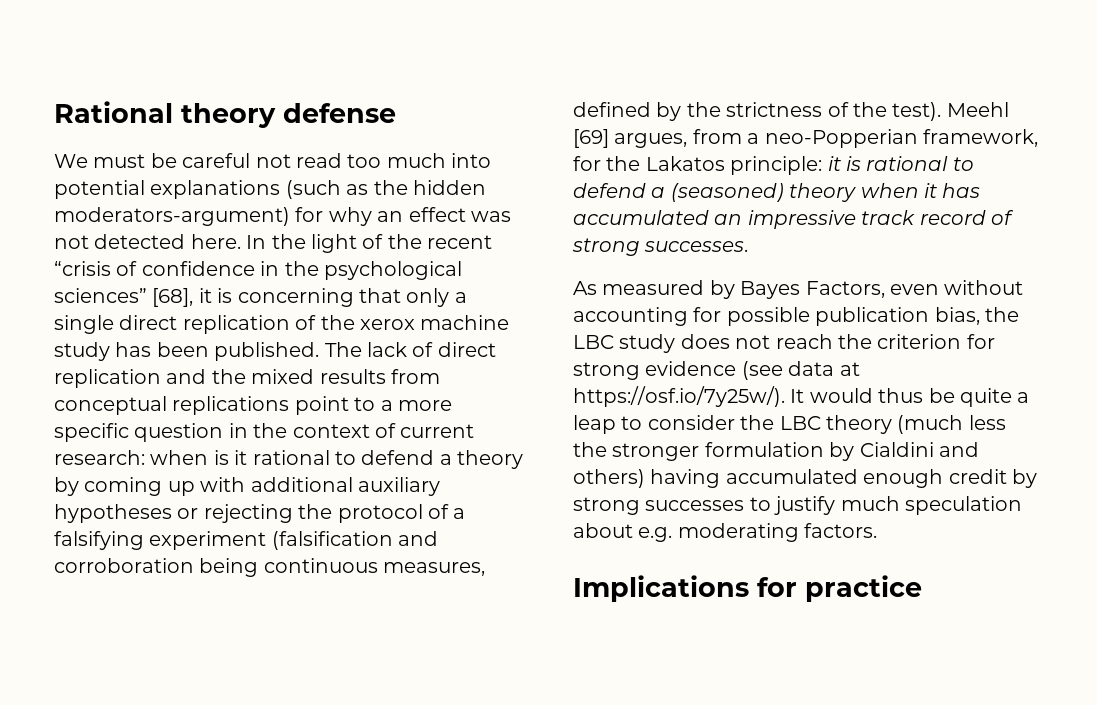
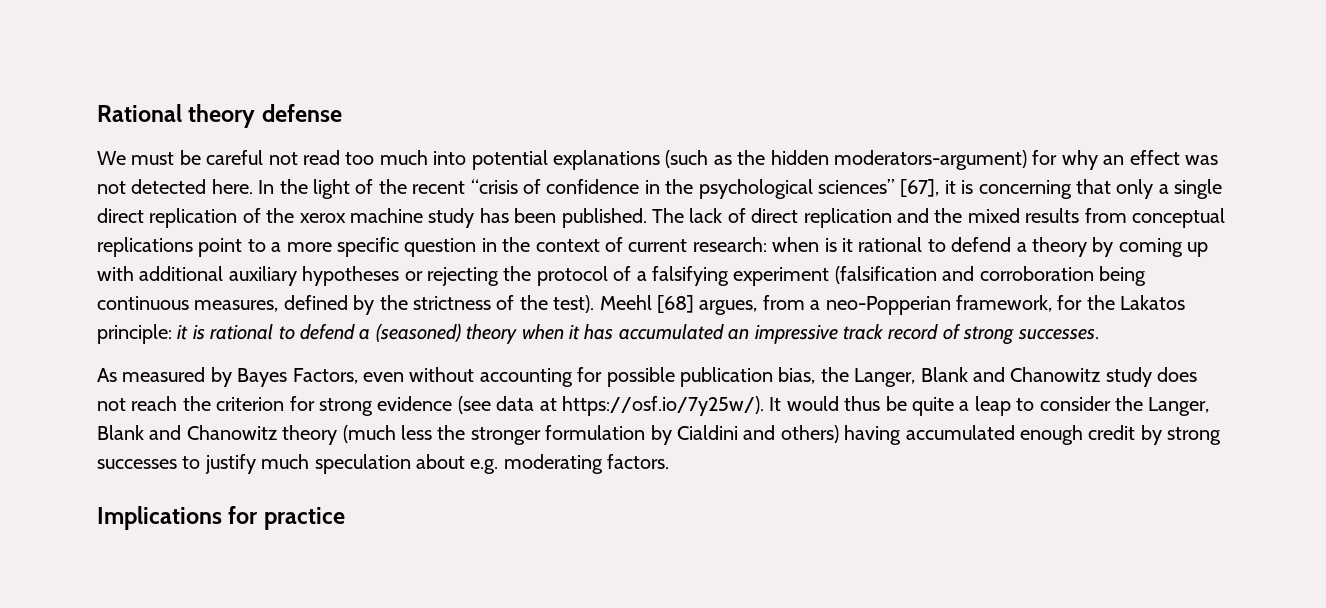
[152,288,194,307] [68], -> [900,179,940,197] [67],
[573,129,609,148] [69] -> [656,295,694,313] [68]
[573,335,614,349] LBC -> [854,367,1101,387] Langer, Blank and Chanowitz
[779,416,821,430] LBC -> [1148,397,1210,416] [97,425,277,440] Langer, Blank and Chanowitz

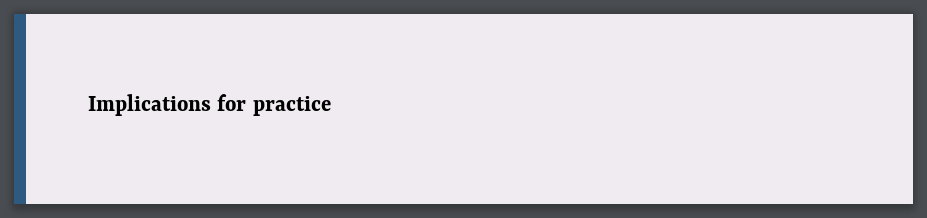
[97,104,342,128] [97,150,1218,170] [97,179,1223,199] [97,208,1225,228] [97,237,1209,257] [97,266,1146,286] [97,295,1186,315] [97,324,1099,345] [97,367,1198,387] [97,396,1210,416] [97,425,1222,445] [97,454,670,474] Rational theory defense // We must be careful not read too much into potential explanations (such as the hidden moderators-argument) for why an effect was not detected here. In the light of the recent “crisis of confidence in the psychological sciences” [67], it is concerning that only a single direct replication of the xerox machine study has been published. The lack of direct replication and the mixed results from conceptual replications point to a more specific question in the context of current research: when is it rational to defend a theory by coming up with additional auxiliary hypotheses or rejecting the protocol of a falsifying experiment (falsification and corroboration being continuous measures, defined by the strictness of the test). Meehl [68] argues, from a neo-Popperian framework, for the Lakatos principle: it is rational to defend a (seasoned) theory when it has accumulated an impressive track record of strong successes. // As measured by Bayes Factors, even without accounting for possible publication bias, the Langer, Blank and Chanowitz study does not reach the criterion for strong evidence (see data at https://osf.io/7y25w/). It would thus be quite a leap to consider the Langer, Blank and Chanowitz theory (much less the stronger formulation by Cialdini and others) having accumulated enough credit by strong successes to justify much speculation about e.g. moderating factors. // -> (88, 105) none

